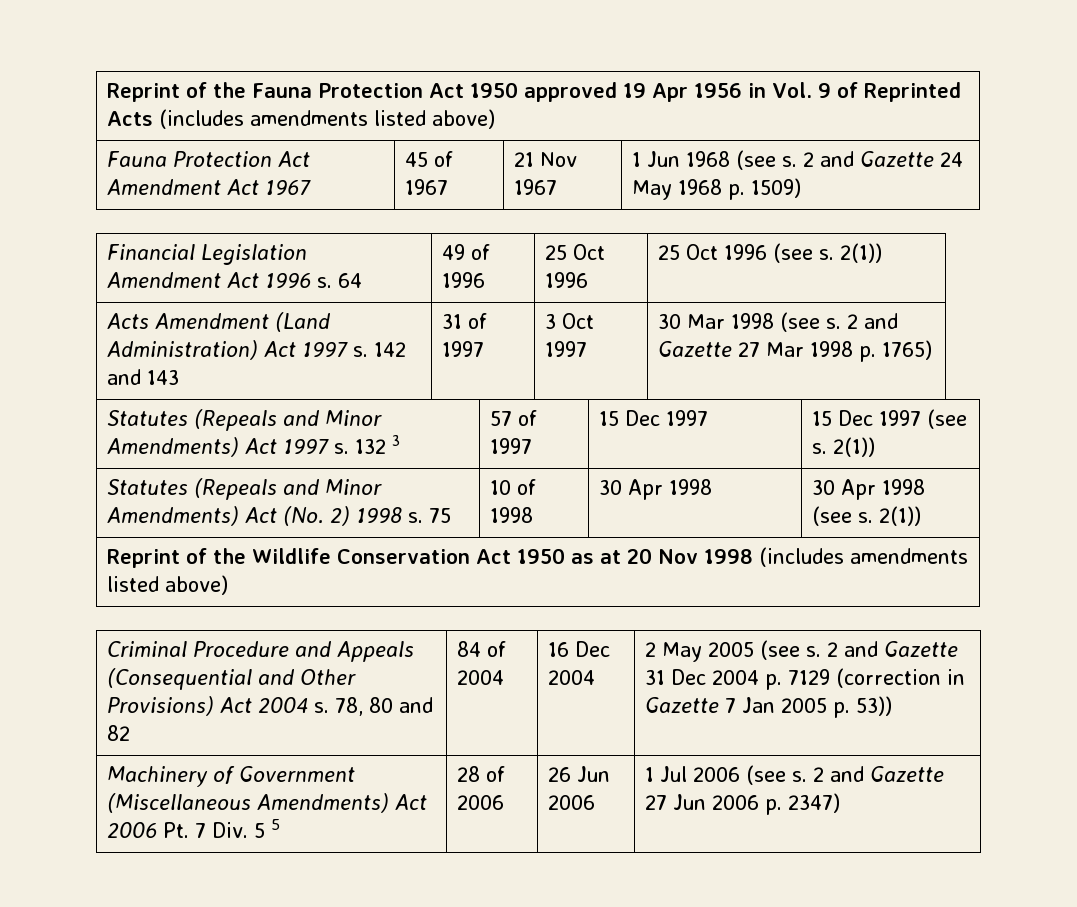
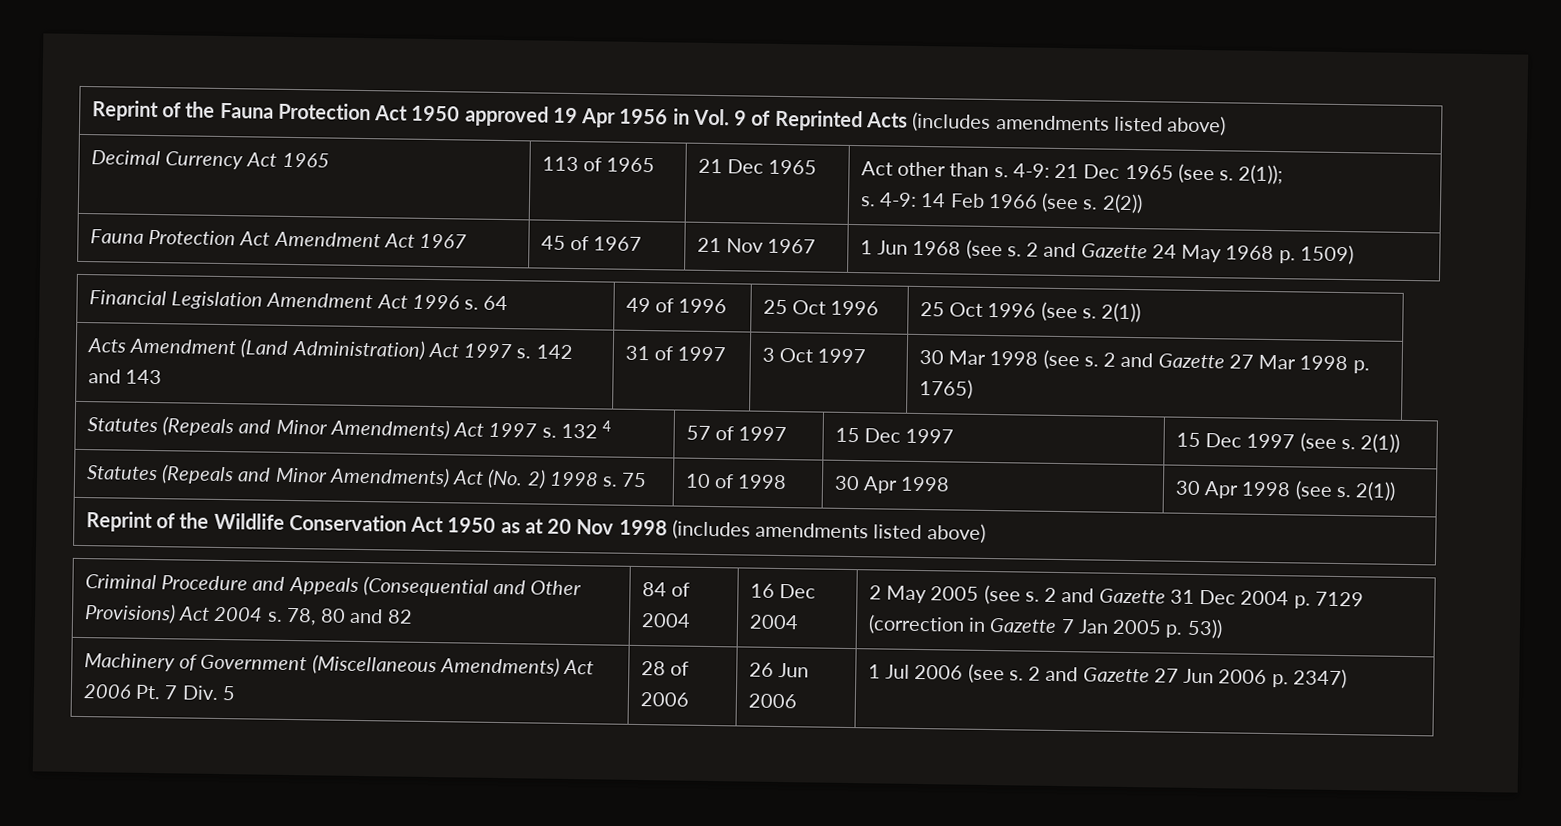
(496, 119) none -> [90,150,330,170] [541,156,656,173] [697,158,818,175] [860,161,1284,185] [859,192,1143,214] // Decimal Currency Act 1965 | 113 of 1965 | 21 Dec 1965 | Act other than s. 4-9: 21 Dec 1965 (see s. 2(1)); // s. 4-9: 14 Feb 1966 (see s. 2(2))
[392,435,401,446] 3 -> [602,420,612,432] 4
[271,819,281,830] 5 -> (236, 693) none

